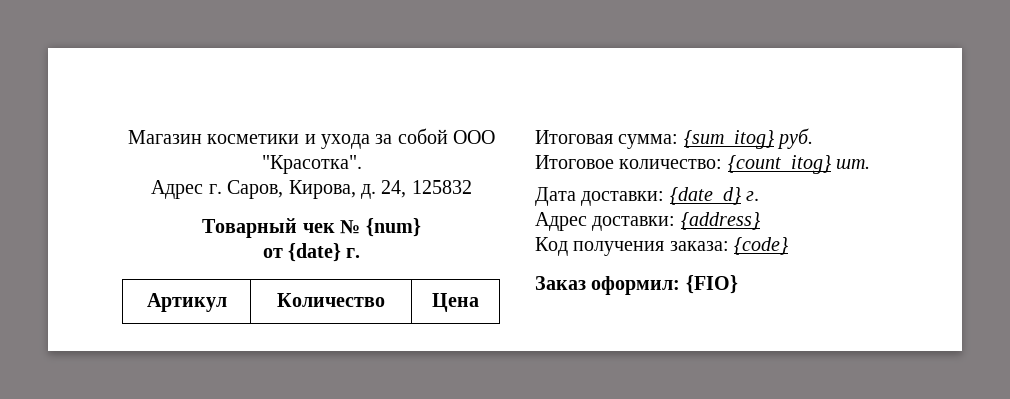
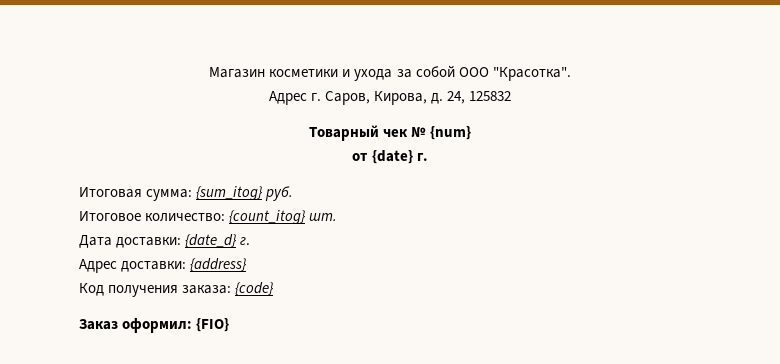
[146,293,227,312] [277,293,385,307] [432,293,479,312] // Артикул | Количество | Цена -> (428, 157) none

